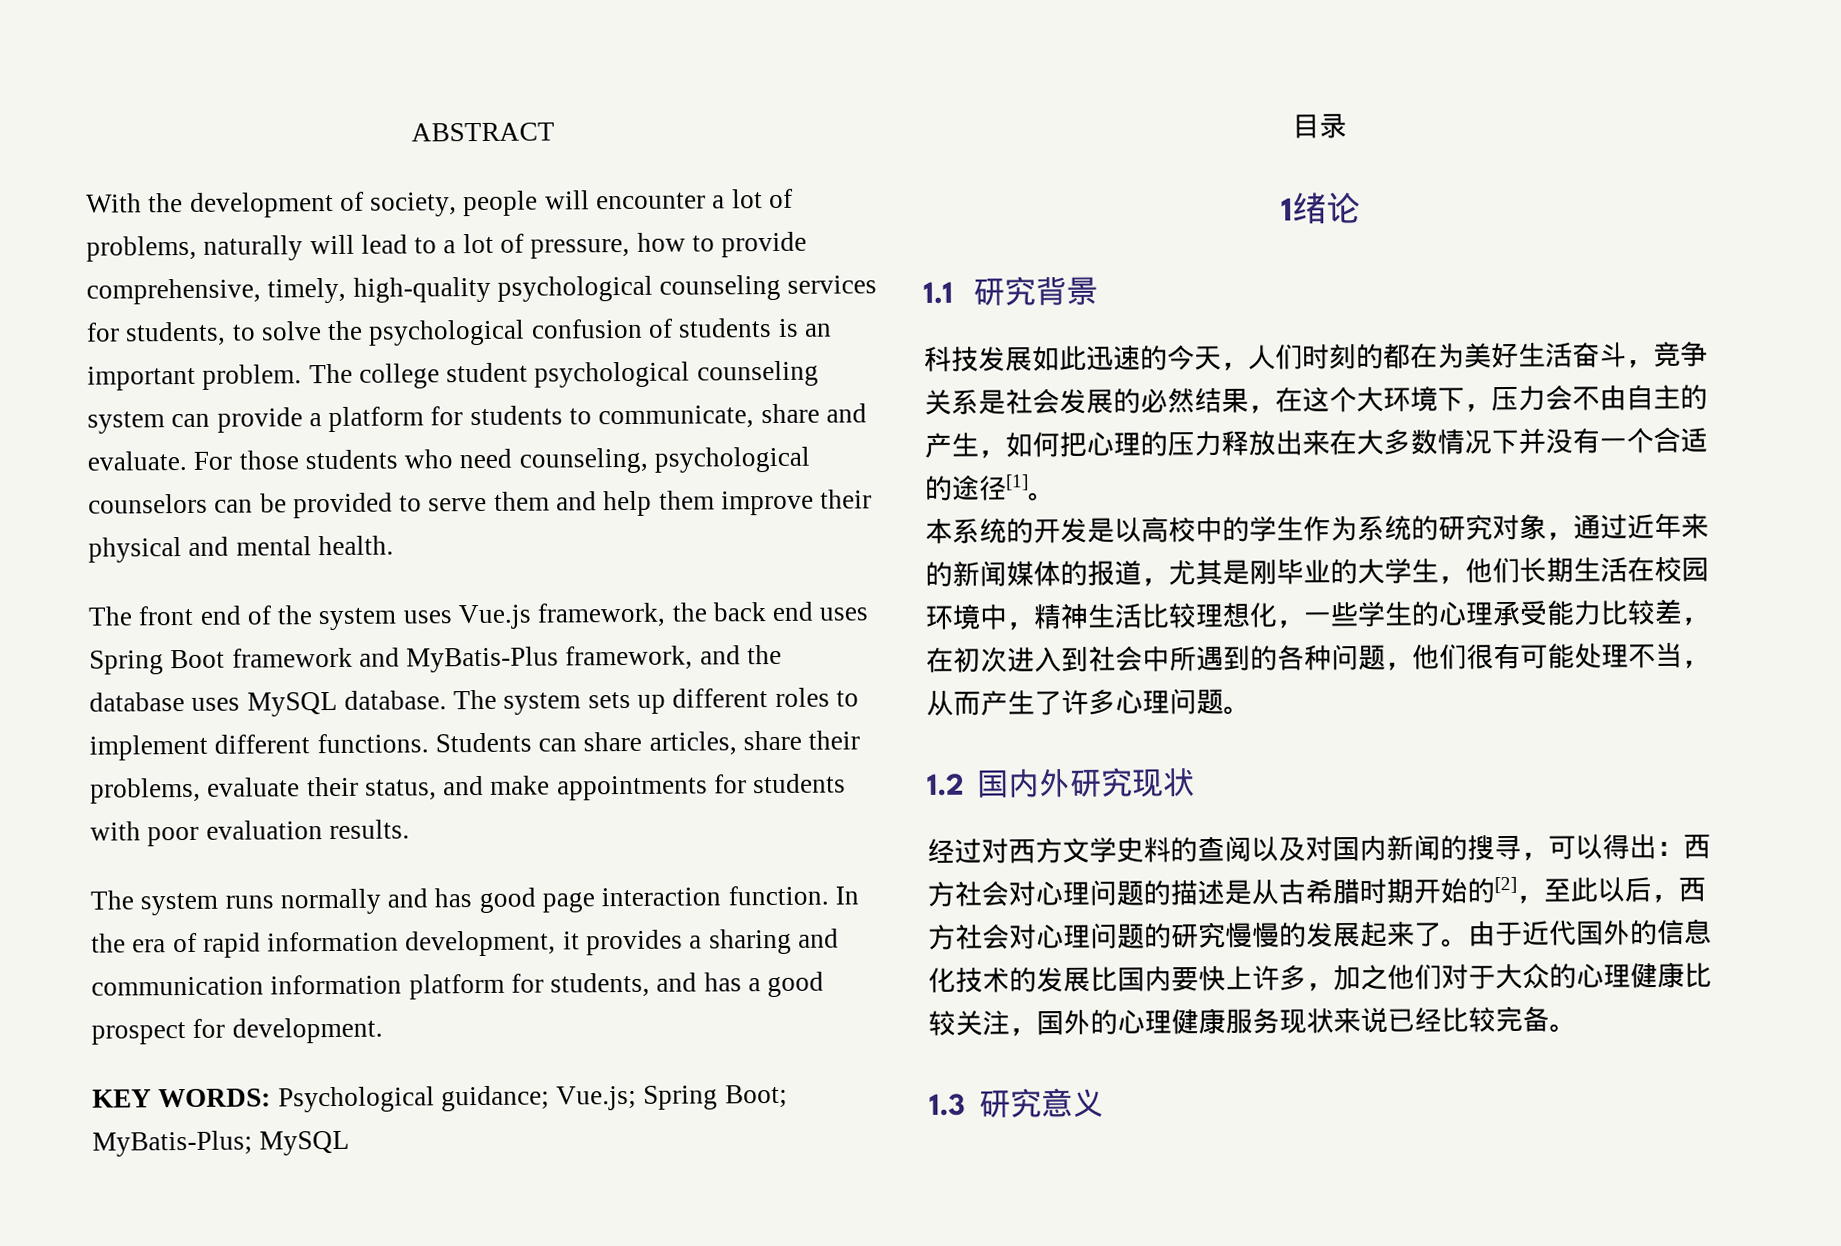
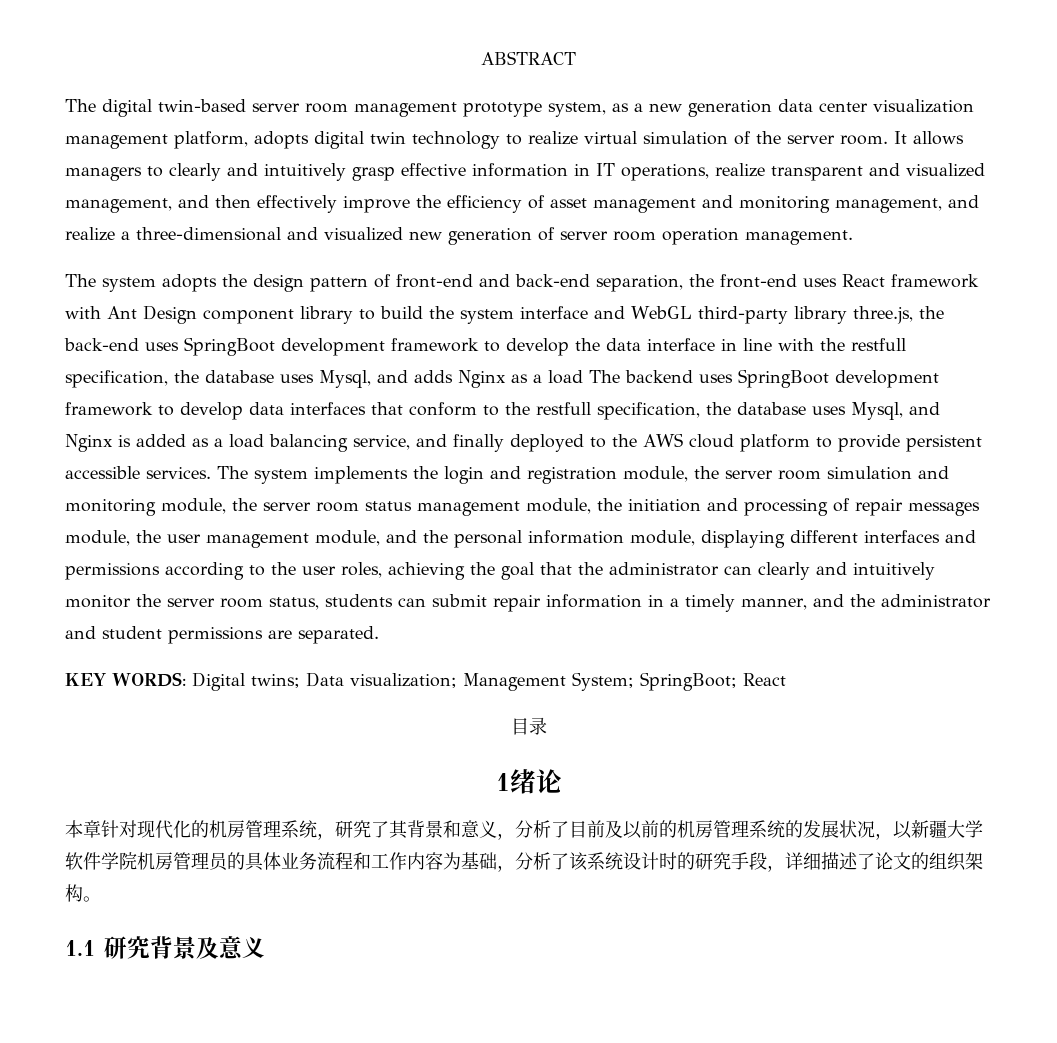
[86,188,793,218] [86,231,808,262] [86,274,878,305] [86,318,832,347] [87,360,819,391] [87,403,867,434] [87,446,811,474] [88,489,873,519] [88,535,394,563] [88,601,869,631] [89,644,783,675] [89,687,859,717] [89,730,861,761] [90,773,847,804] [90,819,410,847] [90,885,859,916] [91,928,839,958] [91,971,825,1000] [91,1017,383,1045] [92,1084,788,1113] [92,1130,351,1157] [1292,113,1347,139] [1280,191,1361,225] [923,275,1099,306] [924,340,1708,372] [924,384,1708,415] [924,426,1708,459] [924,474,1029,501] [1028,492,1056,502] [925,512,1709,544] [925,556,1709,587] [925,598,1710,631] [926,642,1710,673] [926,688,1251,716] [927,767,1196,798] [927,833,1711,864] [927,876,1517,907] [1516,877,1706,904] [928,918,1712,950] [928,961,1712,993] [928,1005,1577,1037] [929,1088,1043,1118] With the development of society, people will encounter a lot of problems, naturally will lead to a lot of pressure, how to provide comprehensive, timely, high-quality psychological counseling services for students, to solve the psychological confusion of students is an important problem. The college student psychological counseling system can provide a platform for students to communicate, share and evaluate. For those students who need counseling, psychological counselors can be provided to serve them and help them improve their physical and mental health. // The front end of the system uses Vue.js framework, the back end uses Spring Boot framework and MyBatis-Plus framework, and the database uses MySQL database. The system sets up different roles to implement different functions. Students can share articles, share their problems, evaluate their status, and make appointments for students with poor evaluation results. // The system runs normally and has good page interaction function. In the era of rapid information development, it provides a sharing and communication information platform for students, and has a good prospect for development. // KEY WORDS: Psychological guidance; Vue.js; Spring Boot; MyBatis-Plus; MySQL // 目录 // 1绪论 // 1.1研究背景 // 科技发展如此迅速的今天，人们时刻的都在为美好生活奋斗，竞争关系是社会发展的必然结果，在这个大环境下，压力会不由自主的产生，如何把心理的压力释放出来在大多数情况下并没有一个合适的途径[1]。 // 本系统的开发是以高校中的学生作为系统的研究对象，通过近年来的新闻媒体的报道，尤其是刚毕业的大学生，他们长期生活在校园环境中，精神生活比较理想化，一些学生的心理承受能力比较差，在初次进入到社会中所遇到的各种问题，他们很有可能处理不当，从而产生了许多心理问题。 // 1.2国内外研究现状 // 经过对西方文学史料的查阅以及对国内新闻的搜寻，可以得出：西方社会对心理问题的描述是从古希腊时期开始的[2]，至此以后，西方社会对心理问题的研究慢慢的发展起来了。由于近代国外的信息化技术的发展比国内要快上许多，加之他们对于大众的心理健康比较关注，国外的心理健康服务现状来说已经比较完备。 // 1.3研究 -> [65,99,974,117] [65,131,964,149] [65,163,985,181] [65,195,979,213] [65,227,853,245] [65,274,979,292] [65,305,944,324] [64,337,906,356] [65,369,939,388] [65,402,940,420] [65,433,982,452] [65,466,949,484] [65,498,980,516] [65,530,976,548] [65,562,935,580] [65,594,991,612] [65,626,379,644] [65,672,786,691] [510,717,547,735] [495,769,562,794] [65,820,983,840] [65,852,983,872] [65,884,101,902] [65,936,219,960] The digital twin-based server room management prototype system, as a new generation data center visualization management platform, adopts digital twin technology to realize virtual simulation of the server room. It allows managers to clearly and intuitively grasp effective information in IT operations, realize transparent and visualized management, and then effectively improve the efficiency of asset management and monitoring management, and realize a three-dimensional and visualized new generation of server room operation management. // The system adopts the design pattern of front-end and back-end separation, the front-end uses React framework with Ant Design component library to build the system interface and WebGL third-party library three.js, the back-end uses SpringBoot development framework to develop the data interface in line with the restfull specification, the database uses Mysql, and adds Nginx as a load The backend uses SpringBoot development framework to develop data interfaces that conform to the restfull specification, the database uses Mysql, and Nginx is added as a load balancing service, and finally deployed to the AWS cloud platform to provide persistent accessible services. The system implements the login and registration module, the server room simulation and monitoring module, the server room status management module, the initiation and processing of repair messages module, the user management module, and the personal information module, displaying different interfaces and permissions according to the user roles, achieving the goal that the administrator can clearly and intuitively monitor the server room status, students can submit repair information in a timely manner, and the administrator and student permissions are separated. // KEY WORDS: Digital twins; Data visualization; Management System; SpringBoot; React // 目录 // 1绪论 // 本章针对现代化的机房管理系统，研究了其背景和意义，分析了目前及以前的机房管理系统的发展状况，以新疆大学软件学院机房管理员的具体业务流程和工作内容为基础，分析了该系统设计时的研究手段，详细描述了论文的组织架构。 // 1.1研究背景及

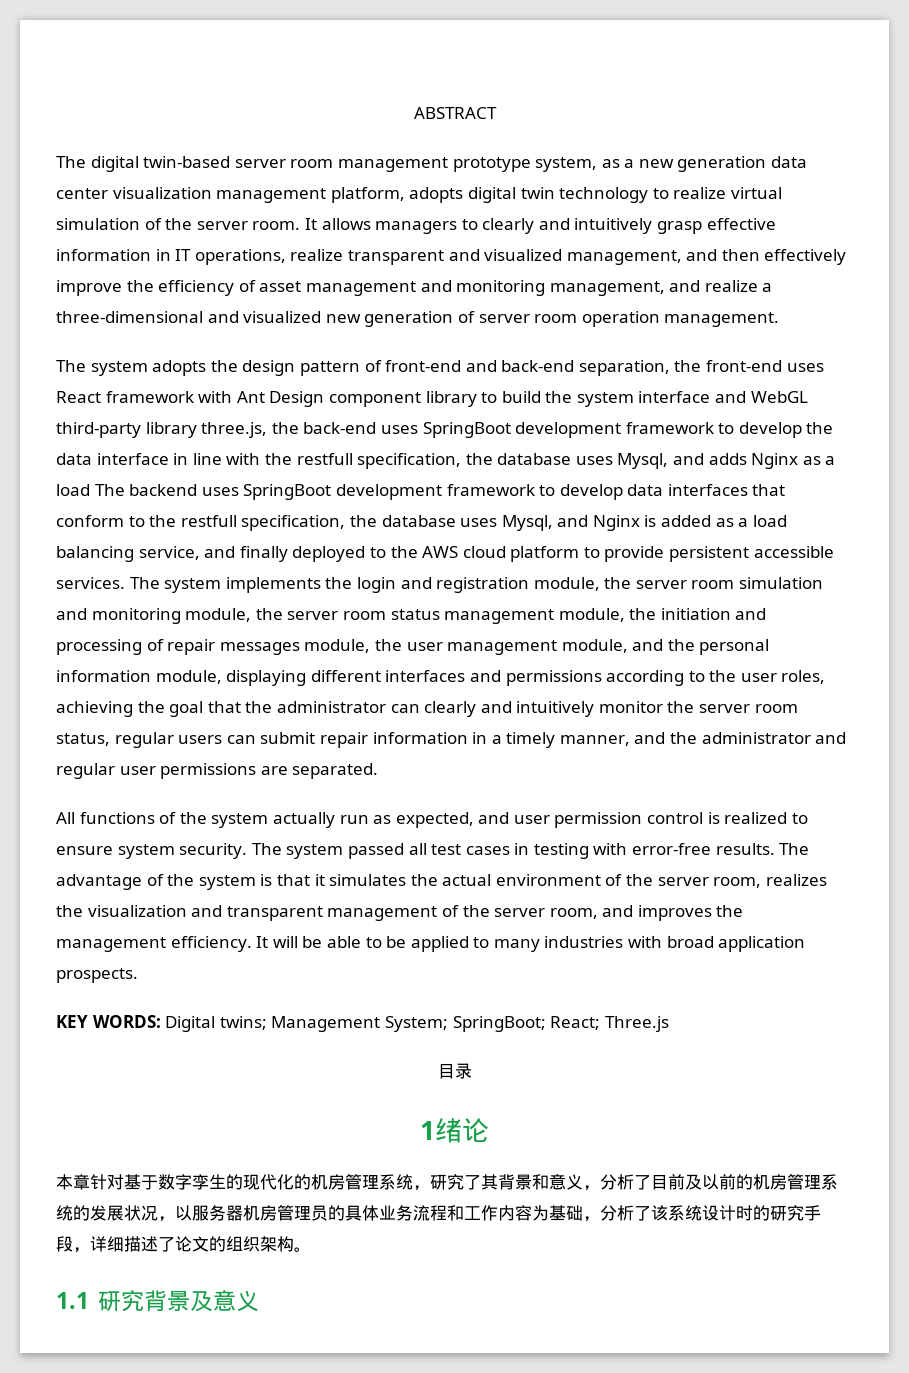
[325,594,393,607] students -> [114,732,223,748] regular users
[102,626,162,639] student -> [56,763,156,779] regular user
(379, 635) none -> [56,812,808,828] [56,843,810,859] [56,874,827,890] [56,905,744,921] [56,936,806,952] [56,968,138,983] // All functions of the system actually run as expected, and user permission control is realized to ensure system security. The system passed all test cases in testing with error-free results. The advantage of the system is that it simulates the actual environment of the server room, realizes the visualization and transparent management of the server room, and improves the management efficiency. It will be able to be applied to many industries with broad application prospects.
[306,672,457,688] Data visualization; -> (267, 1023) none
[743,673,786,686] React -> [550,1016,669,1032] React; Three.js
(137, 829) none -> [124,1174,243,1190] 基于数字孪生的
[911,820,983,838] [65,852,137,870] 新疆大学软件学院 -> [192,1205,243,1221] 服务器

